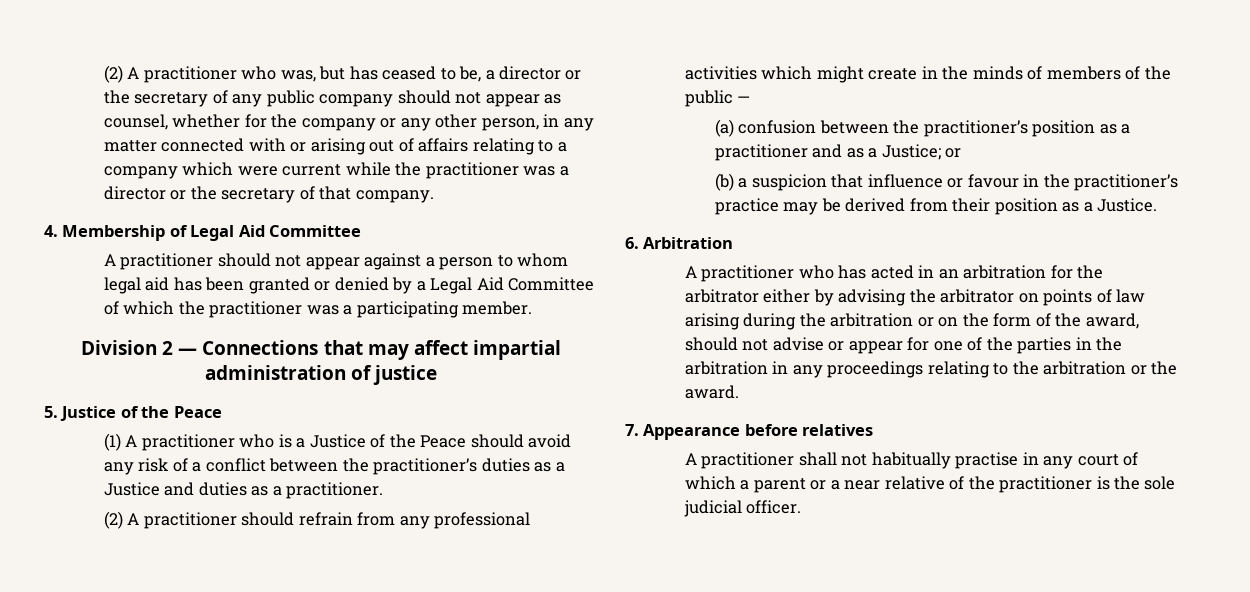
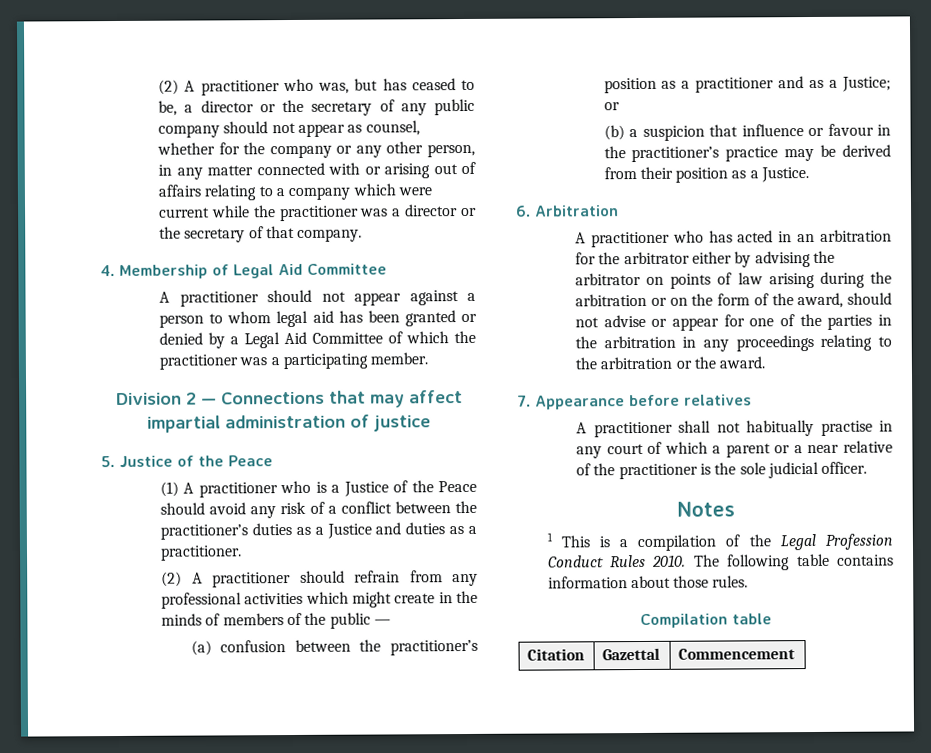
(802, 507) none -> [675,501,735,517] [546,532,894,552] [547,553,894,571] [547,575,749,589] [640,613,772,628] [526,648,585,661] [601,647,660,661] [677,648,795,660] // Notes // 1 This is a compilation of the Legal Profession Conduct Rules 2010. The following table contains information about those rules. // Compilation table // Citation | Gazettal | Commencement

